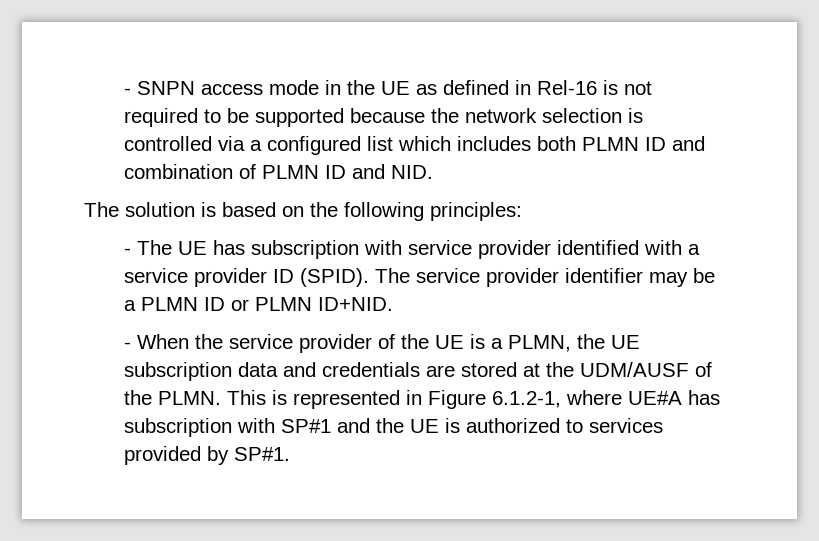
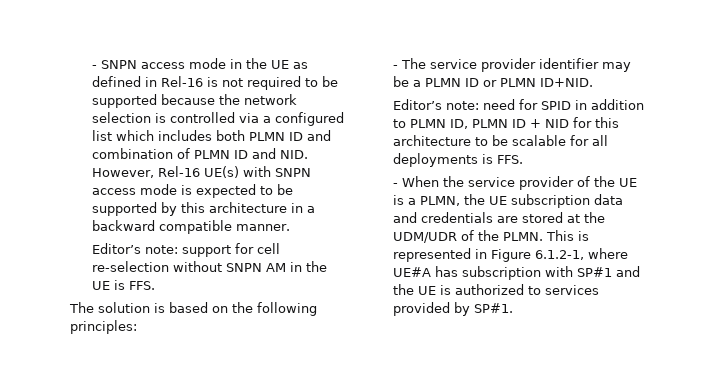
(434, 172) none -> [91,166,311,178] [91,184,293,198] [91,202,315,216] [91,220,290,234] [91,243,280,257] [91,261,327,272] [91,280,155,290] However, Rel-16 UE(s) with SNPN access mode is expected to be supported by this architecture in a backward compatible manner. // Editor’s note: support for cell re-selection without SNPN AM in the UE is FFS.
[178,240,701,259] [124,268,411,287] UE has subscription with service provider identified with a service provider ID (SPID). The -> (426, 63) none
(394, 304) none -> [392,99,644,110] [392,117,619,129] [392,135,608,146] [392,153,523,167] // Editor’s note: need for SPID in addition to PLMN ID, PLMN ID + NID for this architecture to be scalable for all deployments is FFS.
[580,362,690,377] UDM/AUSF -> [392,232,457,243] UDM/UDR

